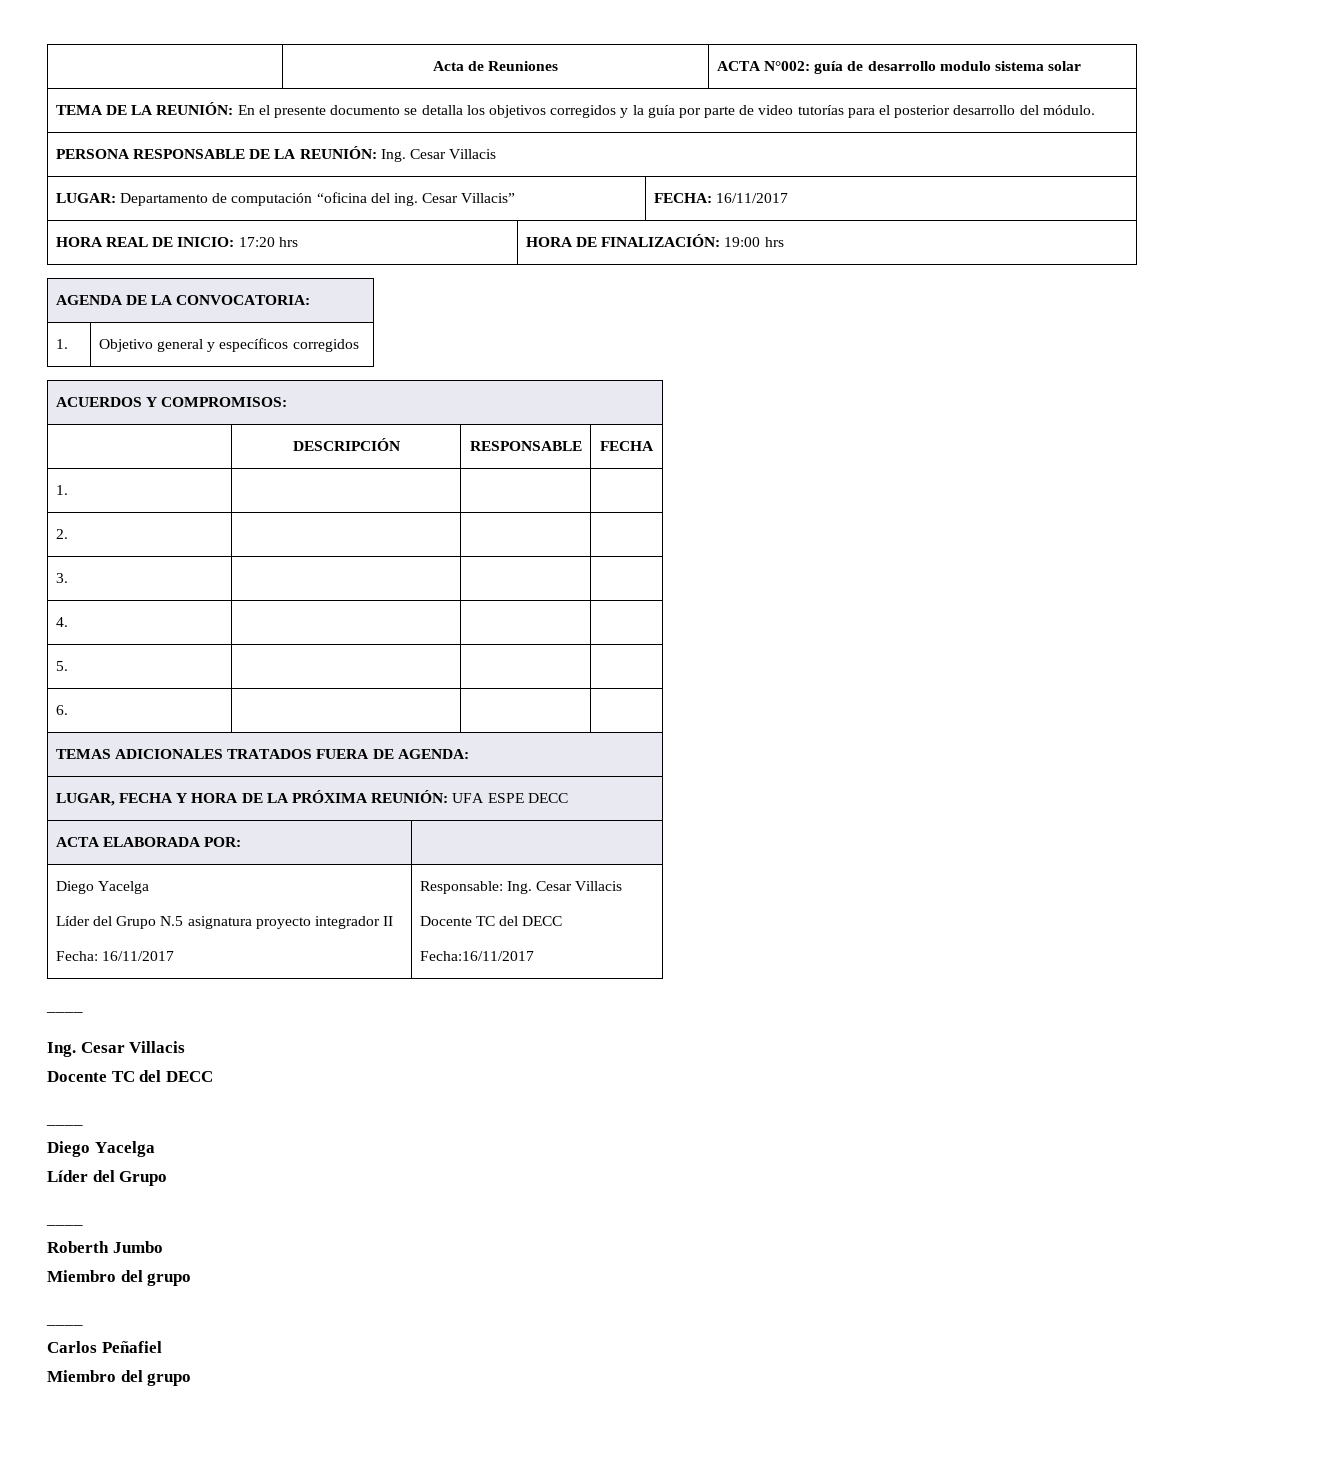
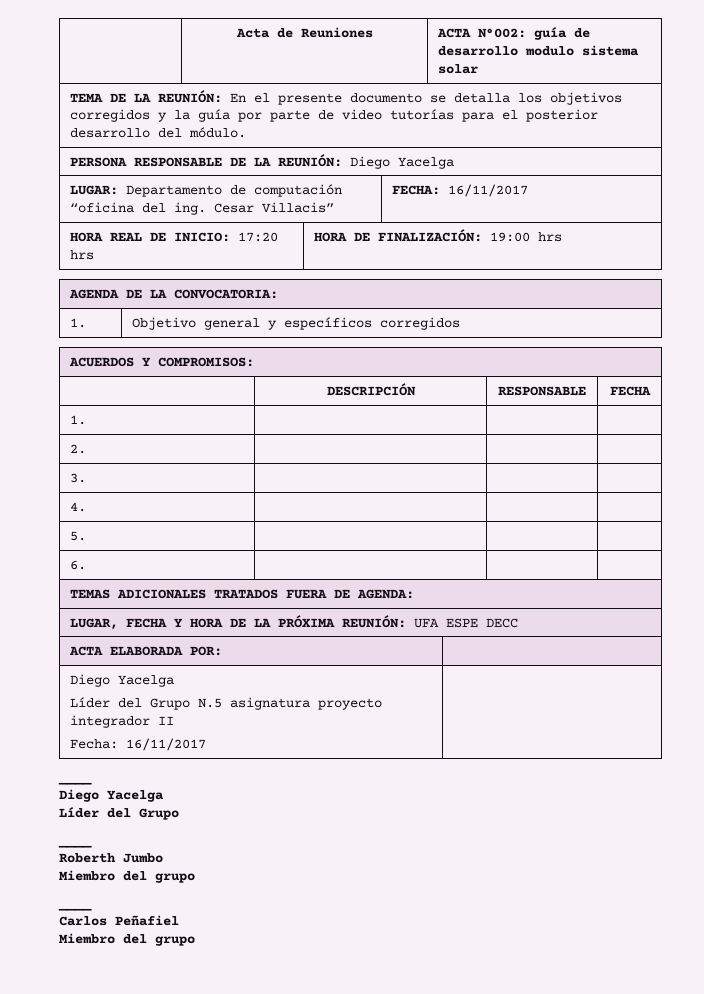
[380,149,497,162] Ing. Cesar Villacis -> [350,156,455,169] Diego Yacelga
[419,881,623,894] [419,916,563,926] [419,951,534,961] [46,1011,83,1013] [47,1041,186,1057] [47,1070,213,1082] Responsable: Ing. Cesar Villacis // Docente TC del DECC // Fecha:16/11/2017 // ____ // Ing. Cesar Villacis // Docente TC del DECC -> (207, 744) none

